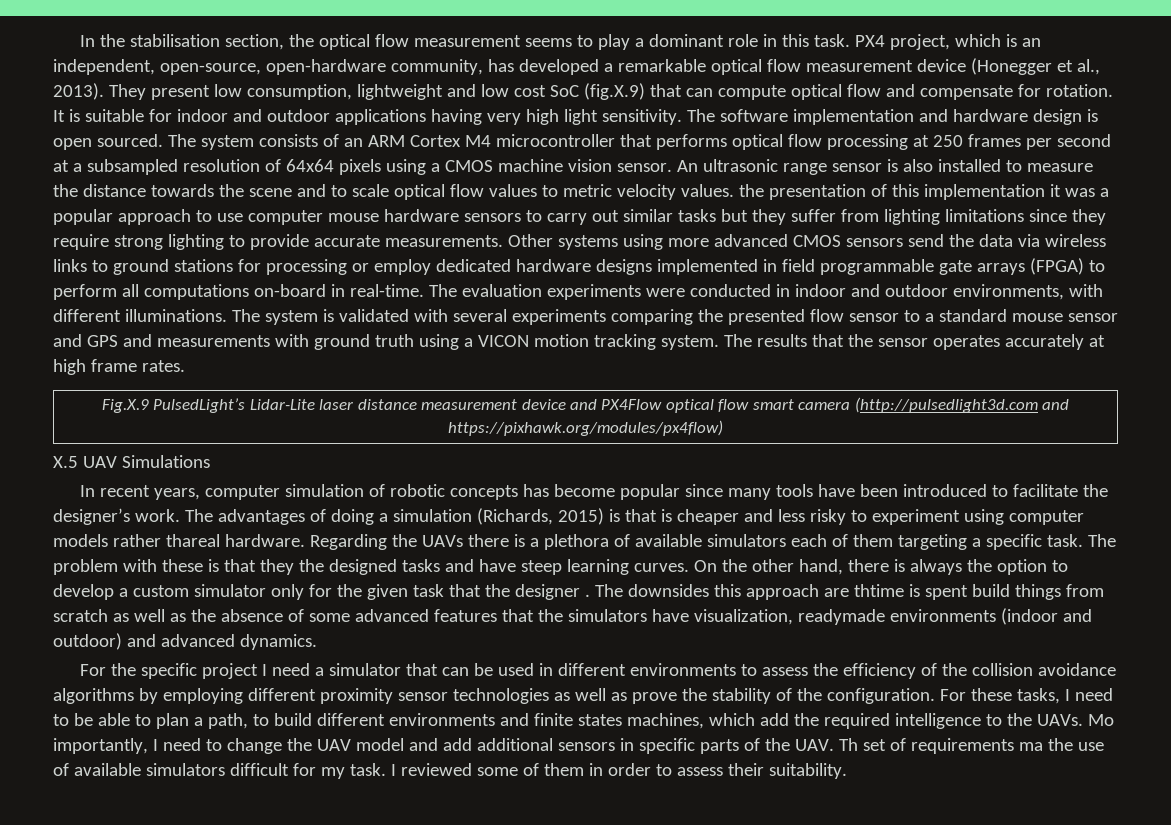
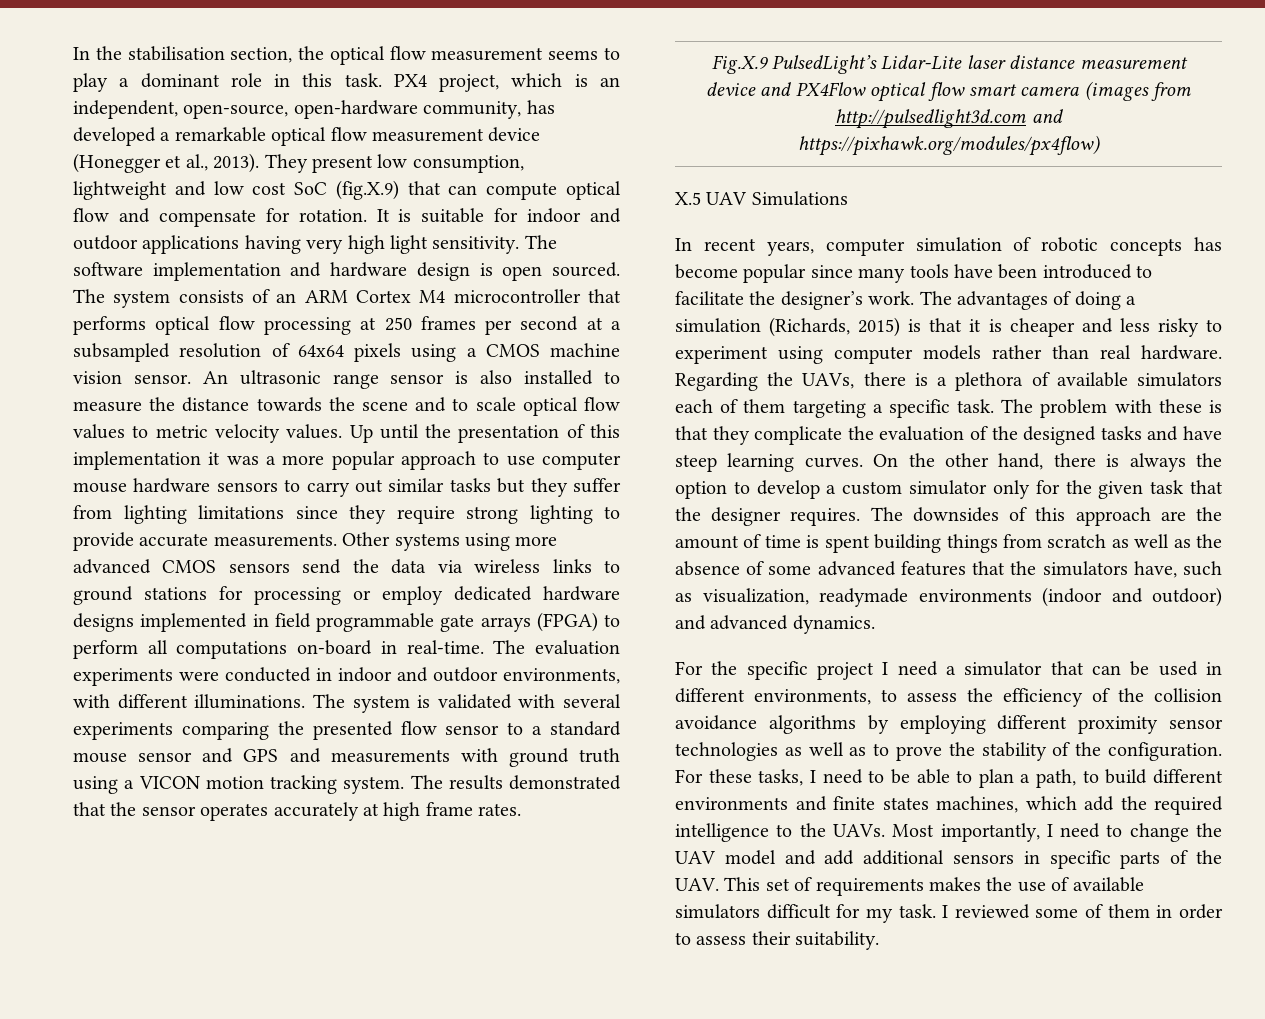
(734, 190) none -> [349,424,419,443] Up until
(1109, 192) none -> [282,455,325,465] more
(807, 340) none -> [509,775,621,790] demonstrated
[854,397,1038,413] (http://pulsedlight3d.com -> [1084,81,1192,101] [835,109,1027,129] (images from http://pulsedlight3d.com
(657, 515) none -> [969,319,982,332] it
[165,534,220,547] thareal -> [1052,345,1131,359] than real
[421,535,463,547] UAVs -> [802,373,855,389] UAVs,
(294, 567) none -> [754,426,988,445] complicate the evaluation of
[584,594,590,597] . -> [790,508,861,526] requires.
(709, 590) none -> [1009,507,1028,521] of
[853,584,904,597] thtime -> [1196,507,1222,521] [675,534,801,549] the amount of time
[971,584,1010,597] build -> [874,534,942,553] building
[651,609,689,622] have -> [1133,561,1222,578] [675,593,692,602] have, such as
[630,663,737,676] environments -> [754,689,871,705] environments,
(627, 696) none -> [873,743,890,756] to
[1087,714,1114,726] Mo -> [892,824,935,837] Most
[838,738,858,751] Th -> [724,877,761,891] This
[1018,742,1043,751] ma -> [929,877,981,891] makes

